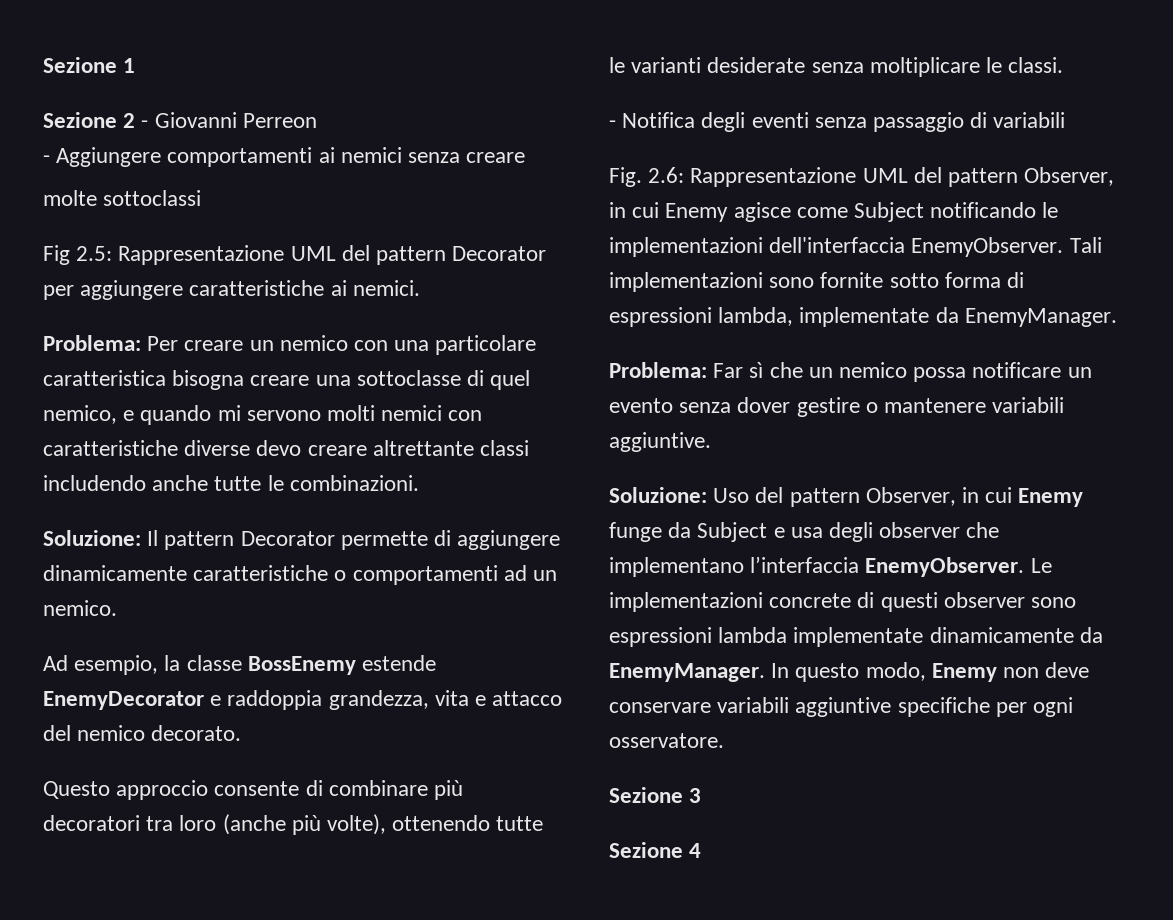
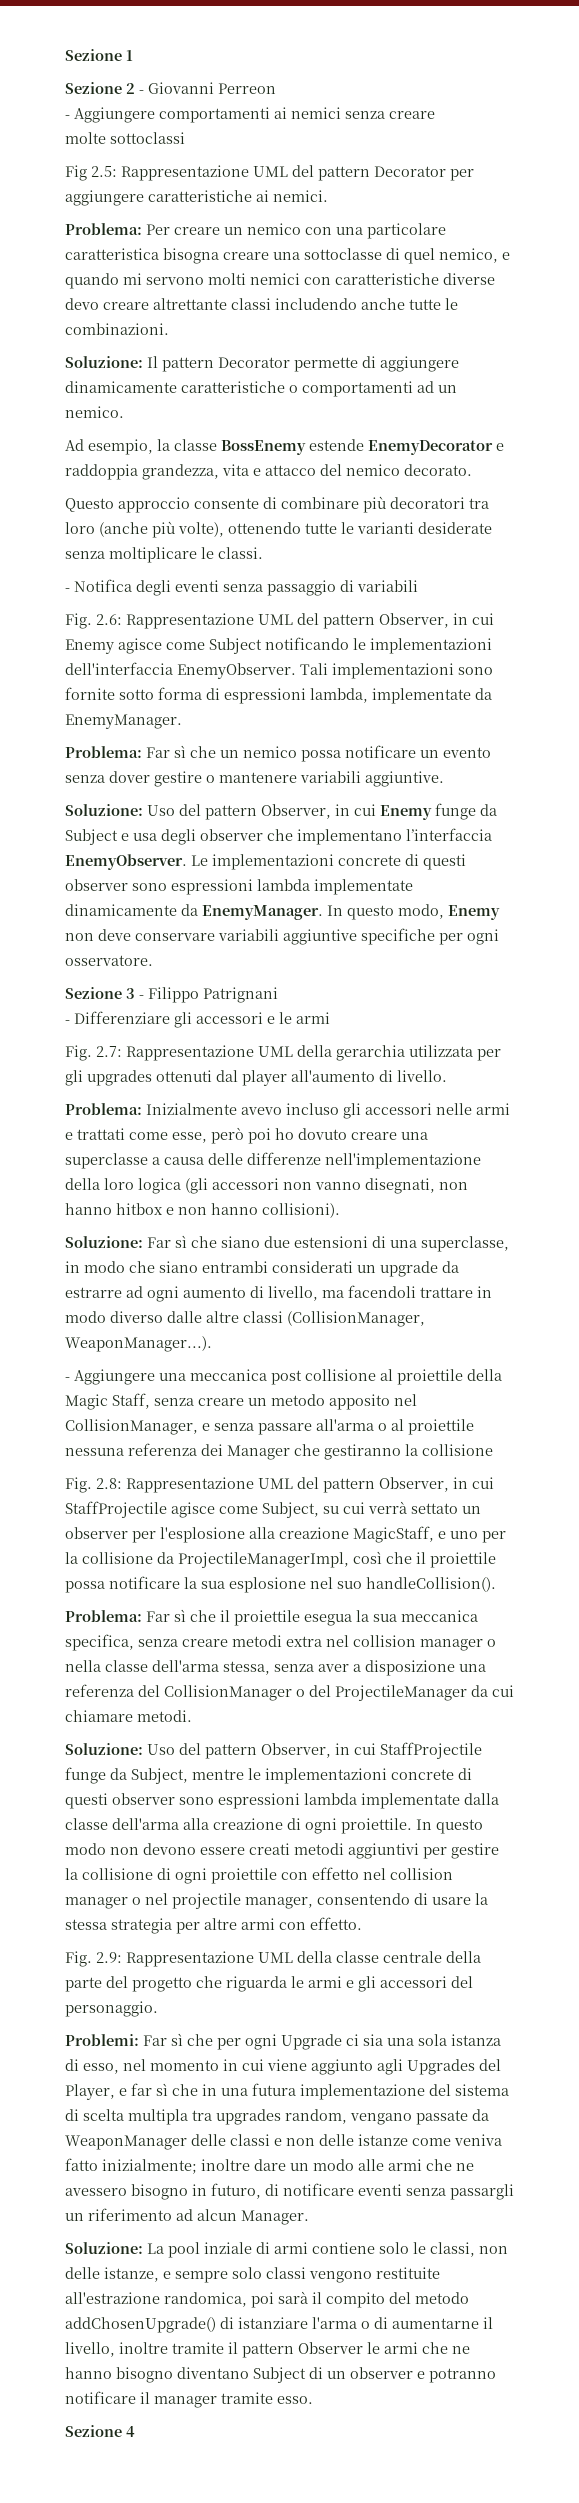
(702, 795) none -> [139,987,278,1003] [65,1011,330,1028] [65,1045,501,1061] [65,1070,447,1086] [65,1103,510,1119] [65,1127,428,1144] [65,1152,481,1169] [65,1178,468,1194] [65,1203,340,1218] [65,1235,509,1252] [65,1261,459,1277] [65,1285,492,1302] [65,1311,425,1327] [65,1336,212,1352] [65,1369,502,1385] [65,1393,417,1410] [65,1419,474,1435] [65,1443,493,1460] [65,1477,494,1493] [65,1501,481,1518] [65,1526,506,1543] [65,1551,496,1568] [65,1576,496,1593] [65,1609,478,1626] [65,1634,496,1651] [65,1660,486,1676] [65,1684,514,1701] [65,1710,192,1722] [65,1742,482,1759] [65,1767,472,1784] [65,1793,499,1809] [65,1818,483,1834] [65,1843,499,1859] [65,1867,453,1884] [65,1893,488,1909] [65,1917,362,1934] [65,1951,481,1967] [65,1976,473,1992] [65,2001,158,2017] [65,2033,501,2050] [65,2059,501,2075] [65,2083,509,2100] [65,2109,489,2125] [65,2134,502,2150] [65,2158,474,2174] [65,2183,514,2200] [65,2208,309,2225] [65,2242,508,2258] [65,2267,440,2283] [65,2291,469,2308] [65,2317,493,2333] [65,2342,470,2358] [65,2367,496,2383] [65,2391,313,2408] - Filippo Patrignani // - Differenziare gli accessori e le armi // Fig. 2.7: Rappresentazione UML della gerarchia utilizzata per gli upgrades ottenuti dal player all'aumento di livello. // Problema: Inizialmente avevo incluso gli accessori nelle armi e trattati come esse, però poi ho dovuto creare una superclasse a causa delle differenze nell'implementazione della loro logica (gli accessori non vanno disegnati, non hanno hitbox e non hanno collisioni). // Soluzione: Far sì che siano due estensioni di una superclasse, in modo che siano entrambi considerati un upgrade da estrarre ad ogni aumento di livello, ma facendoli trattare in modo diverso dalle altre classi (CollisionManager, WeaponManager...). // - Aggiungere una meccanica post collisione al proiettile della Magic Staff, senza creare un metodo apposito nel CollisionManager, e senza passare all'arma o al proiettile nessuna referenza dei Manager che gestiranno la collisione // Fig. 2.8: Rappresentazione UML del pattern Observer, in cui StaffProjectile agisce come Subject, su cui verrà settato un observer per l'esplosione alla creazione MagicStaff, e uno per la collisione da ProjectileManagerImpl, così che il proiettile possa notificare la sua esplosione nel suo handleCollision(). // Problema: Far sì che il proiettile esegua la sua meccanica specifica, senza creare metodi extra nel collision manager o nella classe dell'arma stessa, senza aver a disposizione una referenza del CollisionManager o del ProjectileManager da cui chiamare metodi. // Soluzione: Uso del pattern Observer, in cui StaffProjectile funge da Subject, mentre le implementazioni concrete di questi observer sono espressioni lambda implementate dalla classe dell'arma alla creazione di ogni proiettile. In questo modo non devono essere creati metodi aggiuntivi per gestire la collisione di ogni proiettile con effetto nel collision manager o nel projectile manager, consentendo di usare la stessa strategia per altre armi con effetto. // Fig. 2.9: Rappresentazione UML della classe centrale della parte del progetto che riguarda le armi e gli accessori del personaggio. // Problemi: Far sì che per ogni Upgrade ci sia una sola istanza di esso, nel momento in cui viene aggiunto agli Upgrades del Player, e far sì che in una futura implementazione del sistema di scelta multipla tra upgrades random, vengano passate da WeaponManager delle classi e non delle istanze come veniva fatto inizialmente; inoltre dare un modo alle armi che ne avessero bisogno in futuro, di notificare eventi senza passargli un riferimento ad alcun Manager. // Soluzione: La pool inziale di armi contiene solo le classi, non delle istanze, e sempre solo classi vengono restituite all'estrazione randomica, poi sarà il compito del metodo addChosenUpgrade() di istanziare l'arma o di aumentarne il livello, inoltre tramite il pattern Observer le armi che ne hanno bisogno diventano Subject di un observer e potranno notificare il manager tramite esso.

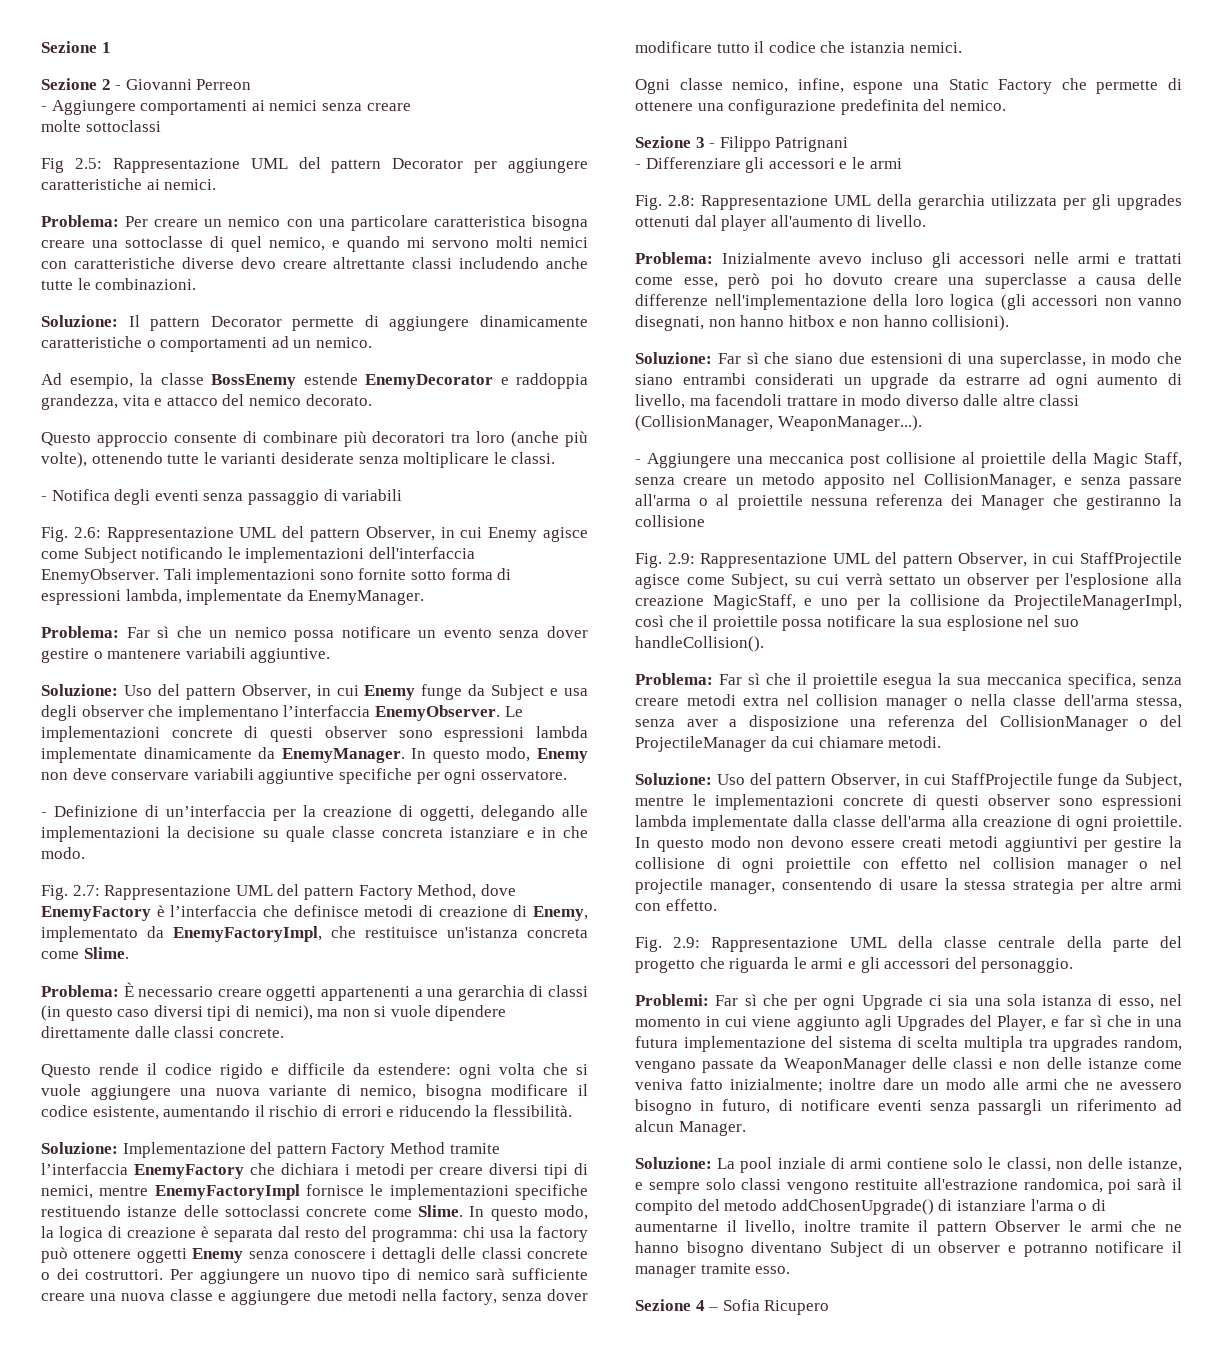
(153, 960) none -> [41,805,588,821] [41,826,588,842] [41,847,85,859] [41,884,516,900] [41,905,588,921] [41,926,588,942] [41,947,129,959] [41,982,589,1001] [41,1005,507,1021] [41,1026,284,1038] [41,1063,588,1079] [41,1084,588,1100] [41,1105,572,1120] [41,1142,500,1158] [41,1163,588,1179] [41,1184,588,1200] [41,1205,588,1221] [41,1226,588,1242] [41,1247,588,1263] [41,1268,588,1284] [41,1289,588,1305] [635,41,962,53] [635,78,1182,94] [635,99,1006,115] // - Definizione di un’interfaccia per la creazione di oggetti, delegando alle implementazioni la decisione su quale classe concreta istanziare e in che modo. // Fig. 2.7: Rappresentazione UML del pattern Factory Method, dove EnemyFactory è l’interfaccia che definisce metodi di creazione di Enemy, implementato da EnemyFactoryImpl, che restituisce un'istanza concreta come Slime. // Problema: È necessario creare oggetti appartenenti a una gerarchia di classi (in questo caso diversi tipi di nemici), ma non si vuole dipendere direttamente dalle classi concrete. // Questo rende il codice rigido e difficile da estendere: ogni volta che si vuole aggiungere una nuova variante di nemico, bisogna modificare il codice esistente, aumentando il rischio di errori e riducendo la flessibilità. // Soluzione: Implementazione del pattern Factory Method tramite l’interfaccia EnemyFactory che dichiara i metodi per creare diversi tipi di nemici, mentre EnemyFactoryImpl fornisce le implementazioni specifiche restituendo istanze delle sottoclassi concrete come Slime. In questo modo, la logica di creazione è separata dal resto del programma: chi usa la factory può ottenere oggetti Enemy senza conoscere i dettagli delle classi concrete o dei costruttori. Per aggiungere un nuovo tipo di nemico sarà sufficiente creare una nuova classe e aggiungere due metodi nella factory, senza dover modificare tutto il codice che istanzia nemici. // Ogni classe nemico, infine, espone una Static Factory che permette di ottenere una configurazione predefinita del nemico.
[96,1046,122,1057] 2.7: -> [668,195,695,206] 2.8:
[96,1478,122,1489] 2.8: -> [667,553,695,564] 2.9:
(135, 2431) none -> [708,1299,830,1315] – Sofia Ricupero

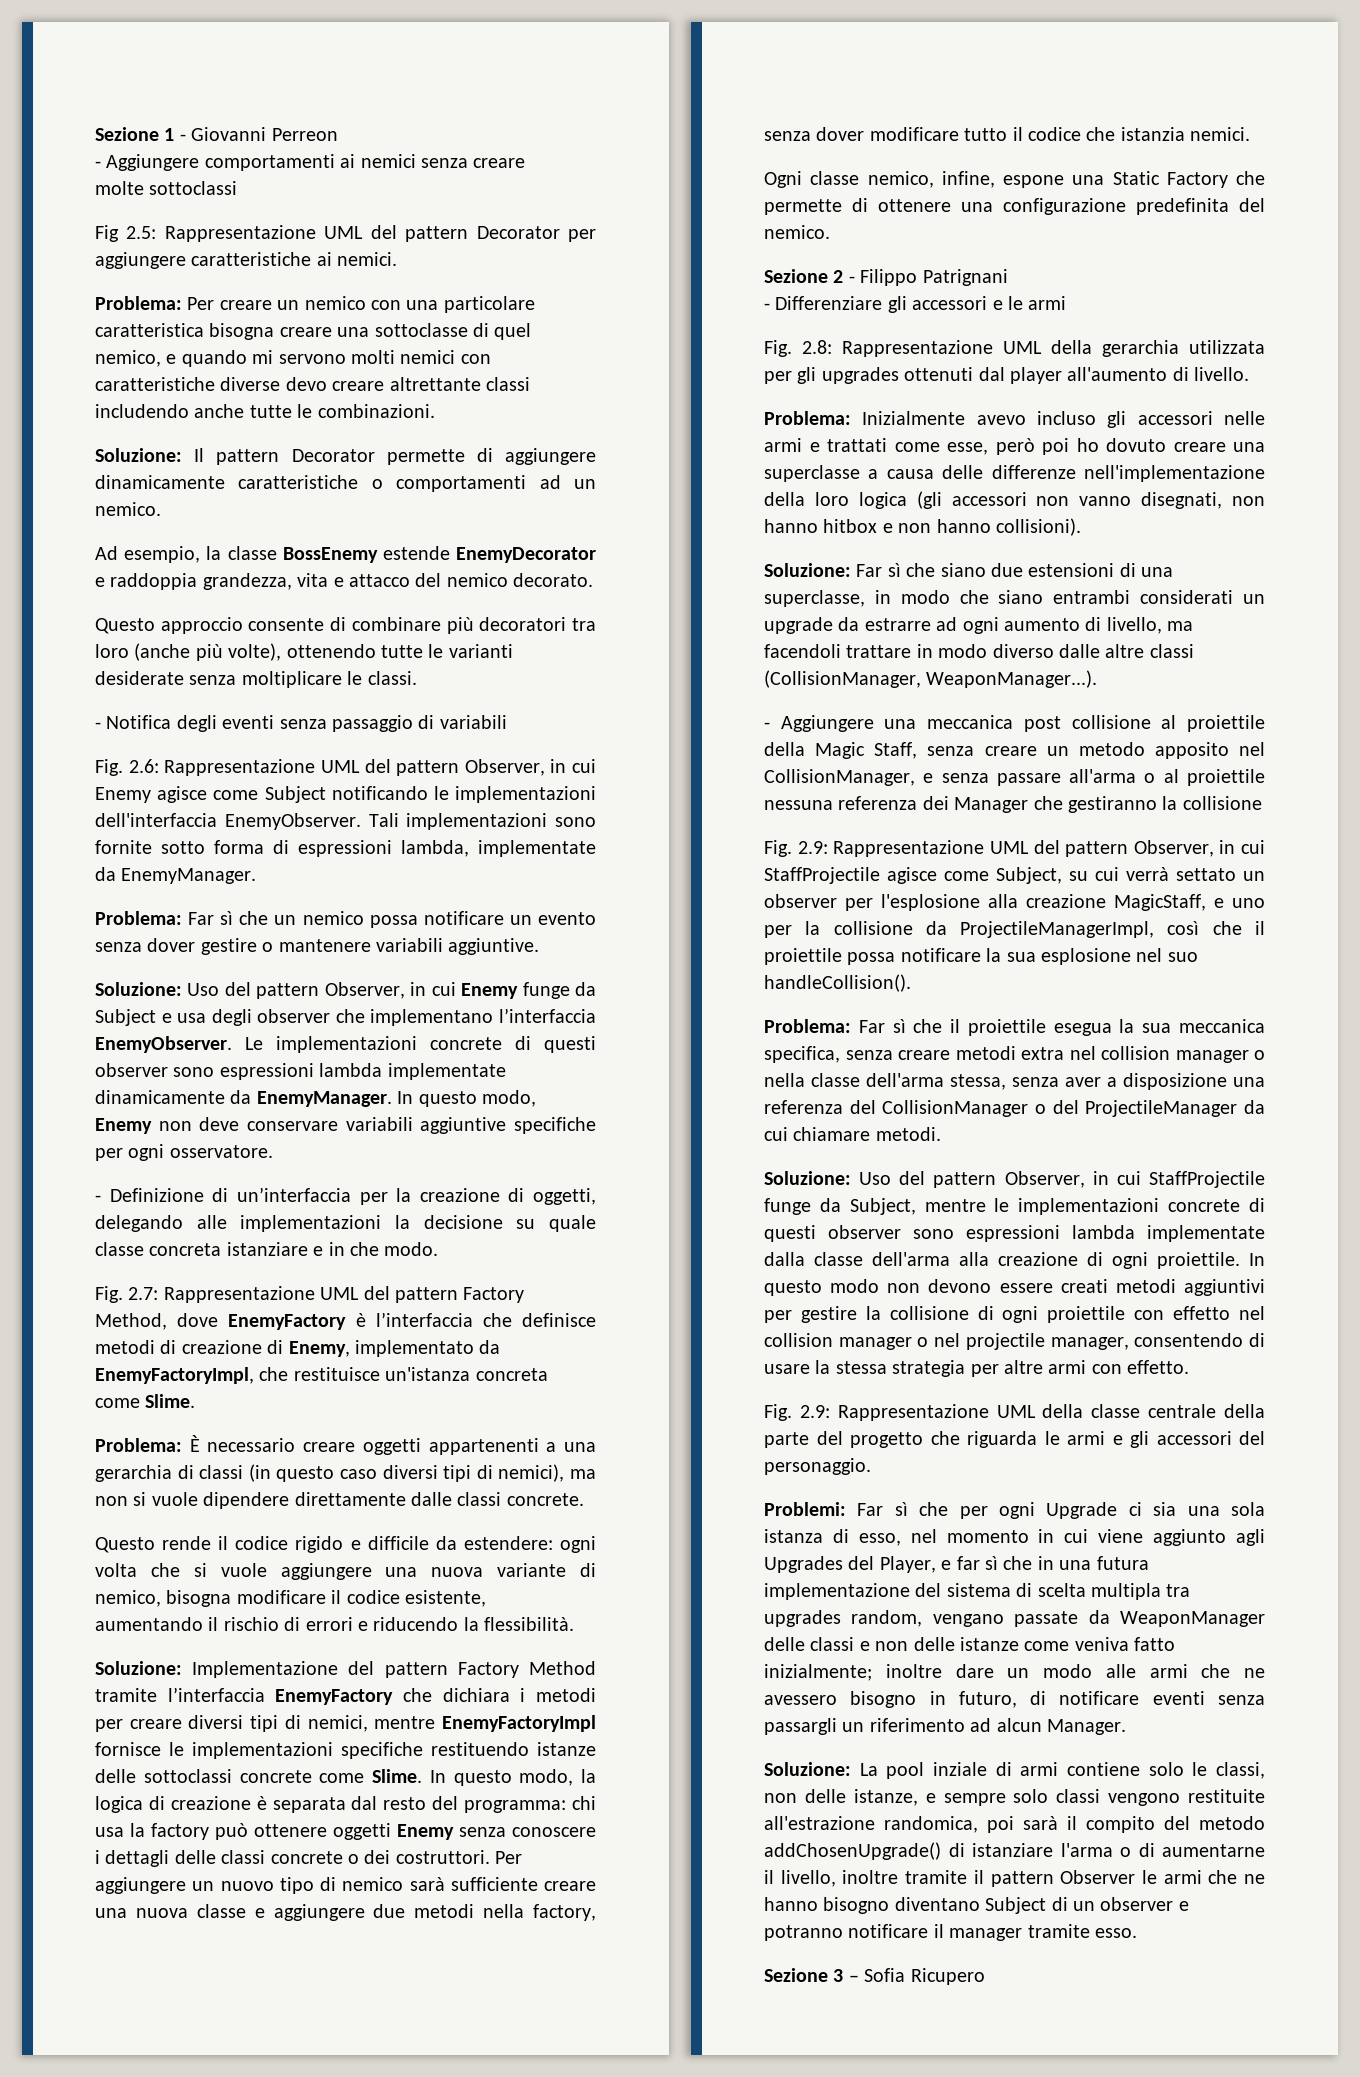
[41,78,111,90] // Sezione 2 -> (175, 134) none
[695,137,705,148] 3 -> [833,270,844,283] 2
[695,1300,705,1311] 4 -> [833,1969,844,1982] 3

